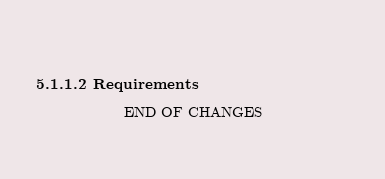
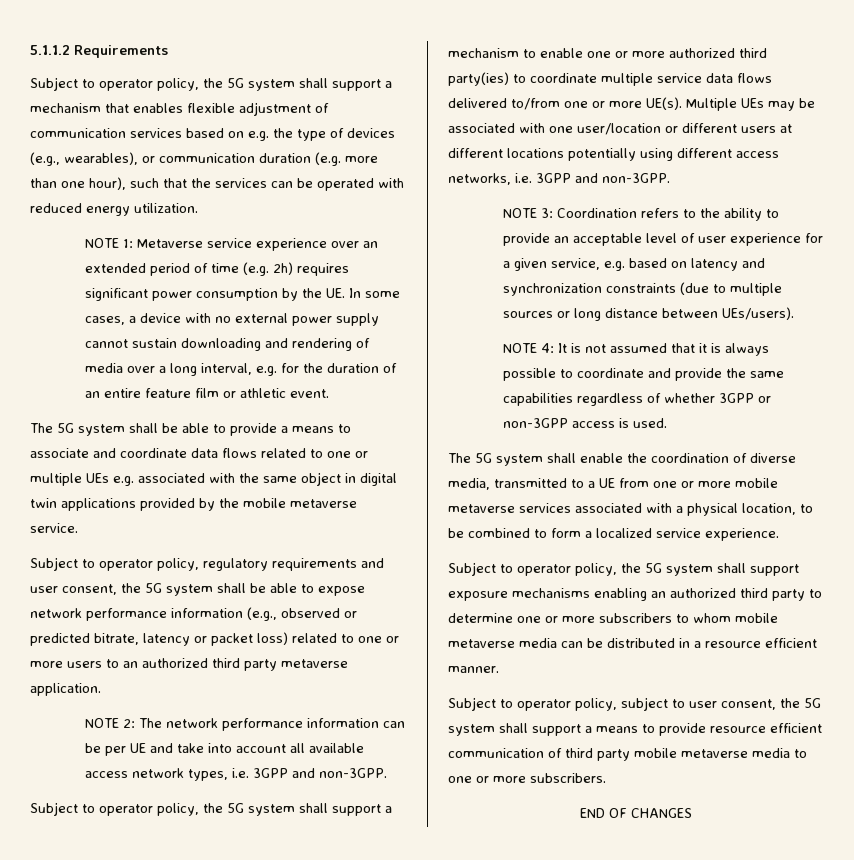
(199, 85) none -> [30,77,392,91] [30,102,329,116] [30,128,395,141] [30,152,378,166] [30,177,404,191] [30,203,198,216] [85,238,379,251] [85,262,350,276] [85,288,401,301] [85,313,380,326] [85,338,371,351] [85,363,398,376] [85,388,330,398] [30,423,351,436] [30,448,368,458] [30,472,397,486] [30,498,357,511] [30,523,78,533] [30,557,384,571] [30,583,365,596] [30,607,357,621] [30,632,399,646] [30,658,348,671] [30,683,101,696] [85,718,406,731] [85,743,365,756] [85,768,388,781] [30,802,392,816] [448,48,767,58] [448,72,772,86] [448,97,815,111] [448,123,792,135] [448,148,779,161] [448,173,670,185] [503,208,780,221] [503,233,824,246] [503,258,766,271] [503,282,783,296] [503,307,795,321] [503,343,770,356] [503,368,785,381] [503,393,772,406] [503,418,668,428] [448,453,796,466] [448,478,778,490] [448,503,813,516] [448,528,779,541] [448,562,799,576] [448,588,822,601] [448,613,778,623] [448,638,817,648] [448,666,499,673] [448,697,821,711] [448,723,822,736] [448,748,807,761] [448,773,606,783] // Subject to operator policy, the 5G system shall support a mechanism that enables flexible adjustment of communication services based on e.g. the type of devices (e.g., wearables), or communication duration (e.g. more than one hour), such that the services can be operated with reduced energy utilization. // NOTE 1: Metaverse service experience over an extended period of time (e.g. 2h) requires significant power consumption by the UE. In some cases, a device with no external power supply cannot sustain downloading and rendering of media over a long interval, e.g. for the duration of an entire feature film or athletic event. // The 5G system shall be able to provide a means to associate and coordinate data flows related to one or multiple UEs e.g. associated with the same object in digital twin applications provided by the mobile metaverse service. // Subject to operator policy, regulatory requirements and user consent, the 5G system shall be able to expose network performance information (e.g., observed or predicted bitrate, latency or packet loss) related to one or more users to an authorized third party metaverse application. // NOTE 2: The network performance information can be per UE and take into account all available access network types, i.e. 3GPP and non-3GPP. // Subject to operator policy, the 5G system shall support a mechanism to enable one or more authorized third party(ies) to coordinate multiple service data flows delivered to/from one or more UE(s). Multiple UEs may be associated with one user/location or different users at different locations potentially using different access networks, i.e. 3GPP and non-3GPP. // NOTE 3: Coordination refers to the ability to provide an acceptable level of user experience for a given service, e.g. based on latency and synchronization constraints (due to multiple sources or long distance between UEs/users). // NOTE 4: It is not assumed that it is always possible to coordinate and provide the same capabilities regardless of whether 3GPP or non-3GPP access is used. // The 5G system shall enable the coordination of diverse media, transmitted to a UE from one or more mobile metaverse services associated with a physical location, to be combined to form a localized service experience. // Subject to operator policy, the 5G system shall support exposure mechanisms enabling an authorized third party to determine one or more subscribers to whom mobile metaverse media can be distributed in a resource efficient manner. // Subject to operator policy, subject to user consent, the 5G system shall support a means to provide resource efficient communication of third party mobile metaverse media to one or more subscribers.

